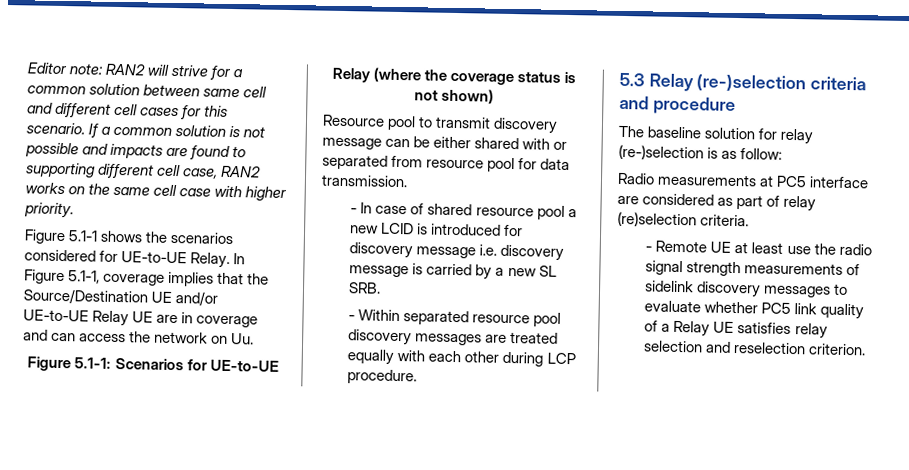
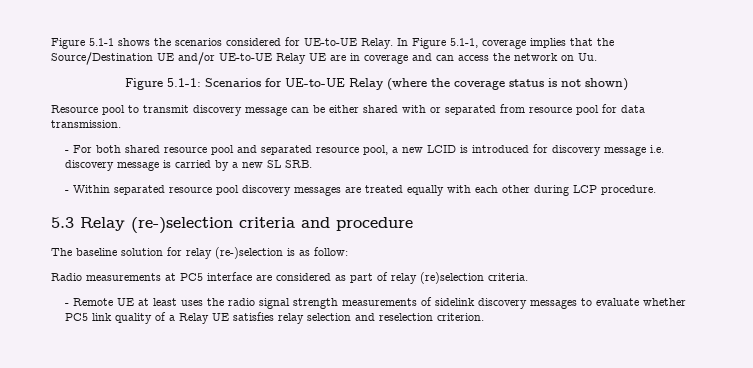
[27,62,244,81] [27,83,268,98] [27,102,229,120] [26,122,266,138] [25,142,247,160] [25,162,262,179] [25,182,288,202] [24,202,74,219] Editor note: RAN2 will strive for a common solution between same cell and different cell cases for this scenario. If a common solution is not possible and impacts are found to supporting different cell case, RAN2 works on the same cell case with higher priority. // -> (51, 43) none
[360,202,565,220] In case of shared resource pool -> [72,145,388,155] For both shared resource pool and separated resource pool,
[786,245,811,255] use -> [180,300,203,306] uses

